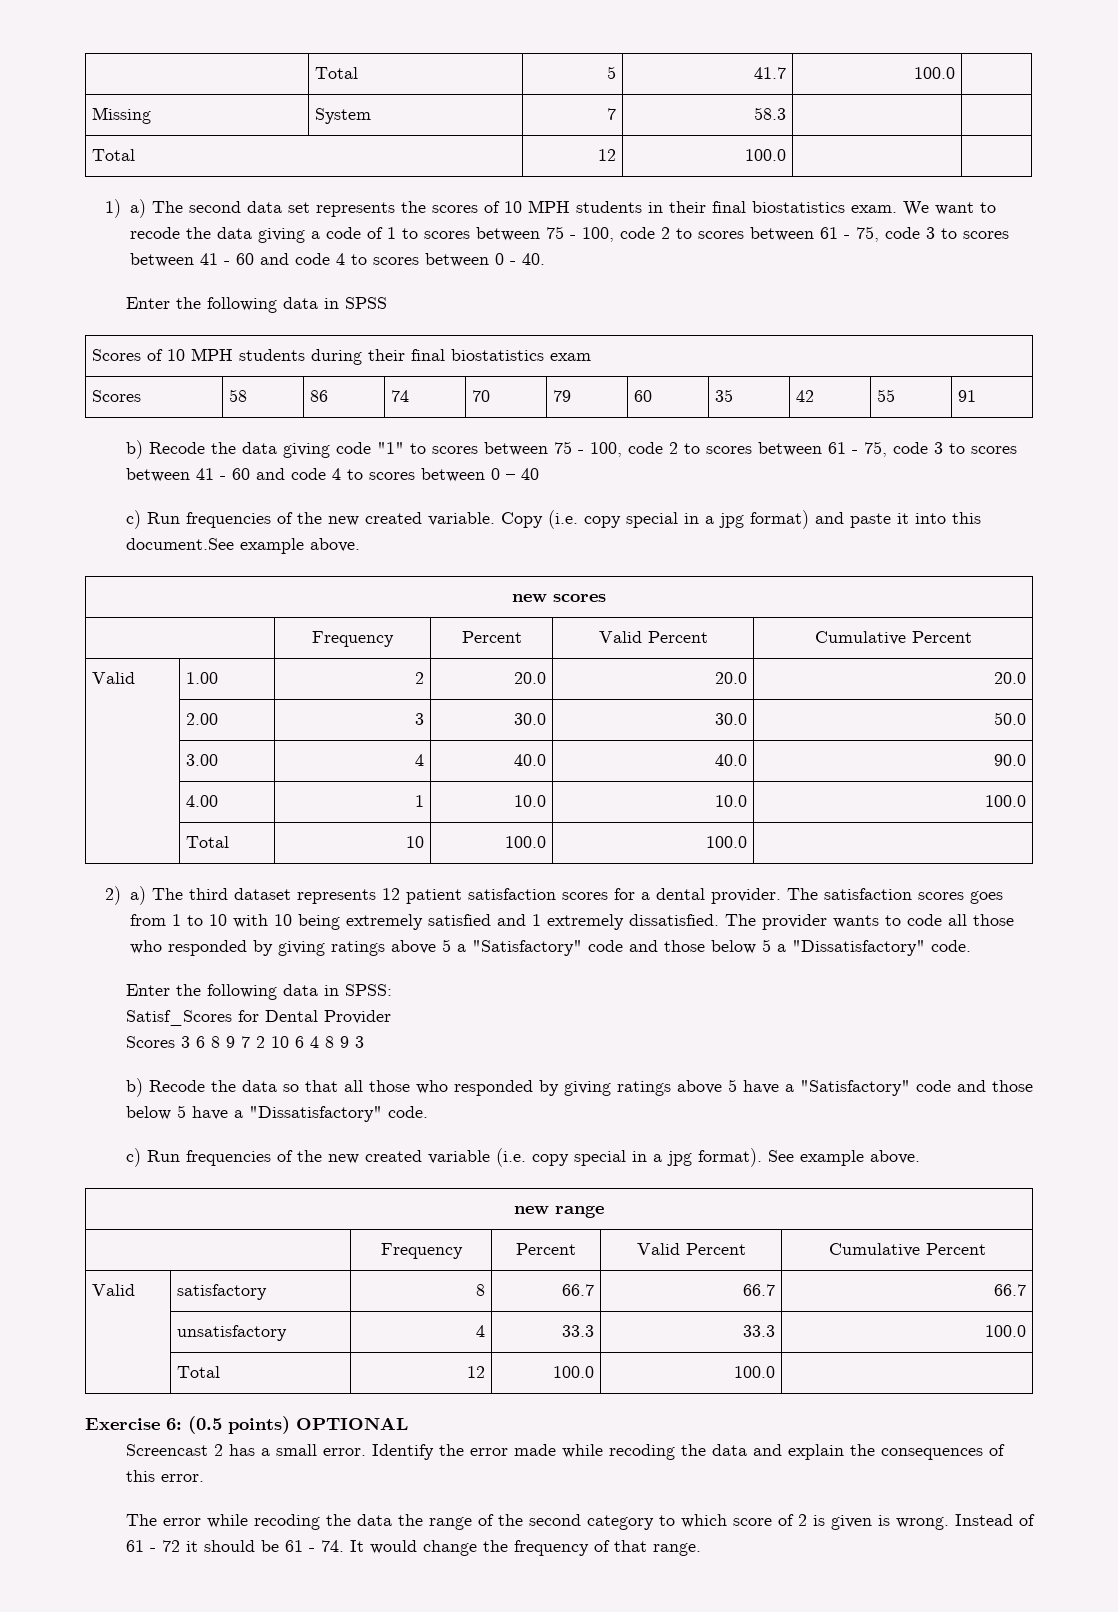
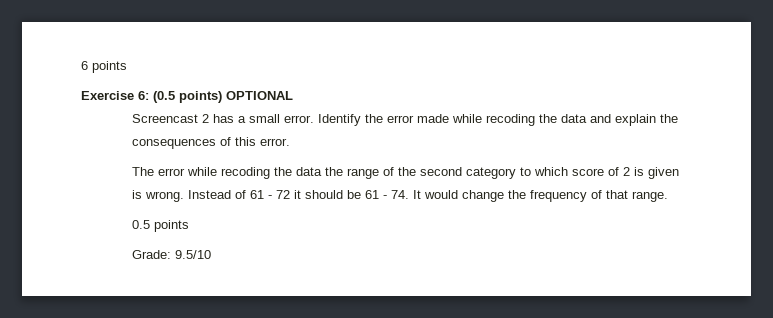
[315,67,359,79] [606,66,616,79] [753,67,786,79] [913,67,955,79] [92,107,152,124] [315,108,372,124] [606,108,616,120] [753,107,786,120] [92,149,136,161] [597,149,616,161] [744,149,786,161] [105,199,997,218] [130,226,1010,243] [130,253,546,267] [125,297,387,313] [92,348,592,365] [92,390,142,402] [229,389,248,402] [310,390,329,402] [391,390,410,402] [472,390,491,402] [553,390,572,402] [634,390,653,402] [715,389,734,402] [796,390,815,402] [877,389,896,402] [958,390,977,402] [125,440,1017,459] [125,468,539,482] [125,510,981,529] [125,538,360,554] [512,594,606,602] [312,631,394,647] [461,631,522,643] [598,631,708,643] [814,631,972,645] [92,672,136,684] [186,672,219,684] [414,672,424,684] [513,672,546,684] [714,672,747,684] [993,672,1026,684] [186,713,219,725] [414,713,424,725] [513,713,546,725] [714,713,747,725] [993,712,1026,725] [186,754,219,766] [414,754,424,766] [513,754,546,766] [714,754,747,766] [993,754,1026,766] [186,795,219,807] [414,795,424,807] [513,795,546,807] [714,795,747,807] [984,795,1026,807] [186,836,230,848] [405,836,424,848] [504,836,546,848] [705,836,747,848] [105,886,1004,905] [130,914,1015,930] [130,939,972,956] [125,984,392,1000] [125,1010,391,1026] [125,1036,364,1048] [125,1078,1033,1097] [125,1105,428,1122] [125,1148,920,1167] [514,1205,604,1218] [380,1243,463,1259] [516,1243,576,1255] [636,1243,746,1255] [828,1243,986,1257] [92,1284,136,1296] [177,1284,268,1300] [475,1284,485,1296] [561,1284,594,1296] [742,1284,775,1296] [993,1284,1026,1296] [177,1325,288,1341] [475,1325,485,1337] [561,1325,594,1337] [742,1325,775,1337] [984,1325,1026,1337] [177,1366,221,1378] [466,1366,485,1378] [552,1366,594,1378] [733,1366,775,1378] | Total | 5 | 41.7 | 100.0 | // Missing | System | 7 | 58.3 | | // Total | 12 | 100.0 | | // 1) a) The second data set represents the scores of 10 MPH students in their final biostatistics exam. We want to recode the data giving a code of 1 to scores between 75 - 100, code 2 to scores between 61 - 75, code 3 to scores between 41 - 60 and code 4 to scores between 0 - 40. // Enter the following data in SPSS // Scores of 10 MPH students during their final biostatistics exam // Scores | 58 | 86 | 74 | 70 | 79 | 60 | 35 | 42 | 55 | 91 // b) Recode the data giving code "1" to scores between 75 - 100, code 2 to scores between 61 - 75, code 3 to scores between 41 - 60 and code 4 to scores between 0 – 40 // c) Run frequencies of the new created variable. Copy (i.e. copy special in a jpg format) and paste it into this document.See example above. // new scores // | Frequency | Percent | Valid Percent | Cumulative Percent // Valid | 1.00 | 2 | 20.0 | 20.0 | 20.0 // | 2.00 | 3 | 30.0 | 30.0 | 50.0 // | 3.00 | 4 | 40.0 | 40.0 | 90.0 // | 4.00 | 1 | 10.0 | 10.0 | 100.0 // | Total | 10 | 100.0 | 100.0 | // 2) a) The third dataset represents 12 patient satisfaction scores for a dental provider. The satisfaction scores goes from 1 to 10 with 10 being extremely satisfied and 1 extremely dissatisfied. The provider wants to code all those who responded by giving ratings above 5 a "Satisfactory" code and those below 5 a "Dissatisfactory" code. // Enter the following data in SPSS: // Satisf_Scores for Dental Provider // Scores 3 6 8 9 7 2 10 6 4 8 9 3 // b) Recode the data so that all those who responded by giving ratings above 5 have a "Satisfactory" code and those below 5 have a "Dissatisfactory" code. // c) Run frequencies of the new created variable (i.e. copy special in a jpg format). See example above. // new range // | Frequency | Percent | Valid Percent | Cumulative Percent // Valid | satisfactory | 8 | 66.7 | 66.7 | 66.7 // | unsatisfactory | 4 | 33.3 | 33.3 | 100.0 // | Total | 12 | 100.0 | 100.0 | -> [81,61,127,73] 6 points
(701, 1549) none -> [132,220,190,232] [132,250,212,259] // 0.5 points // Grade: 9.5/10

